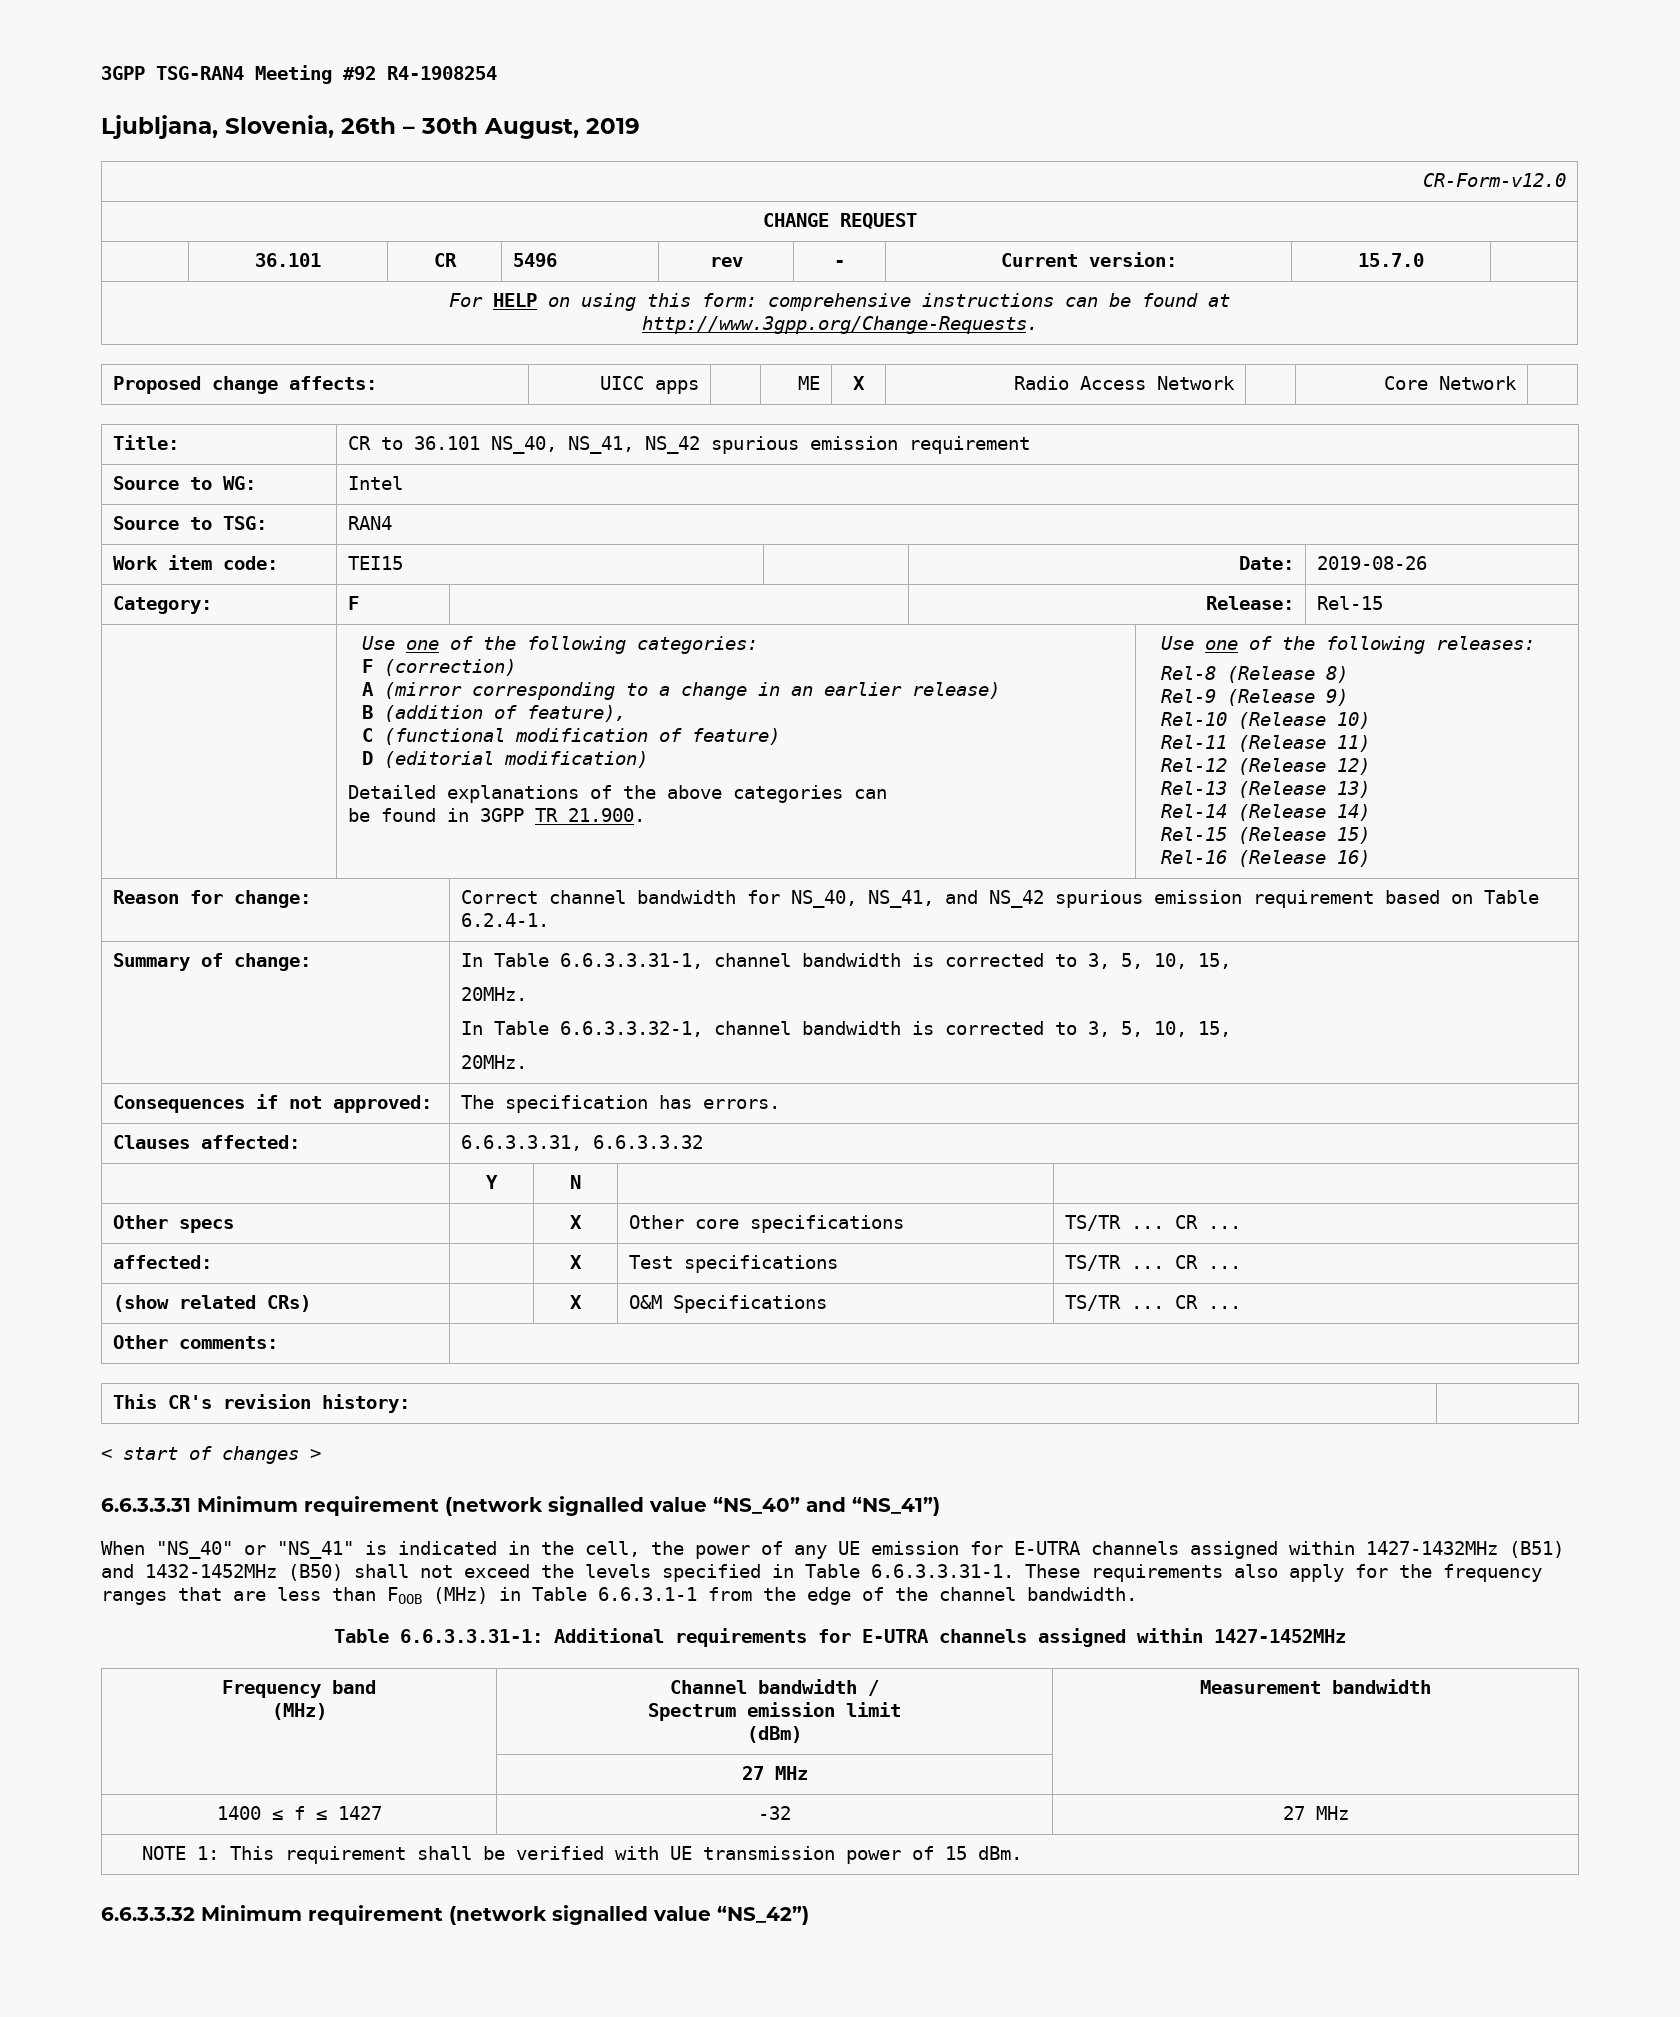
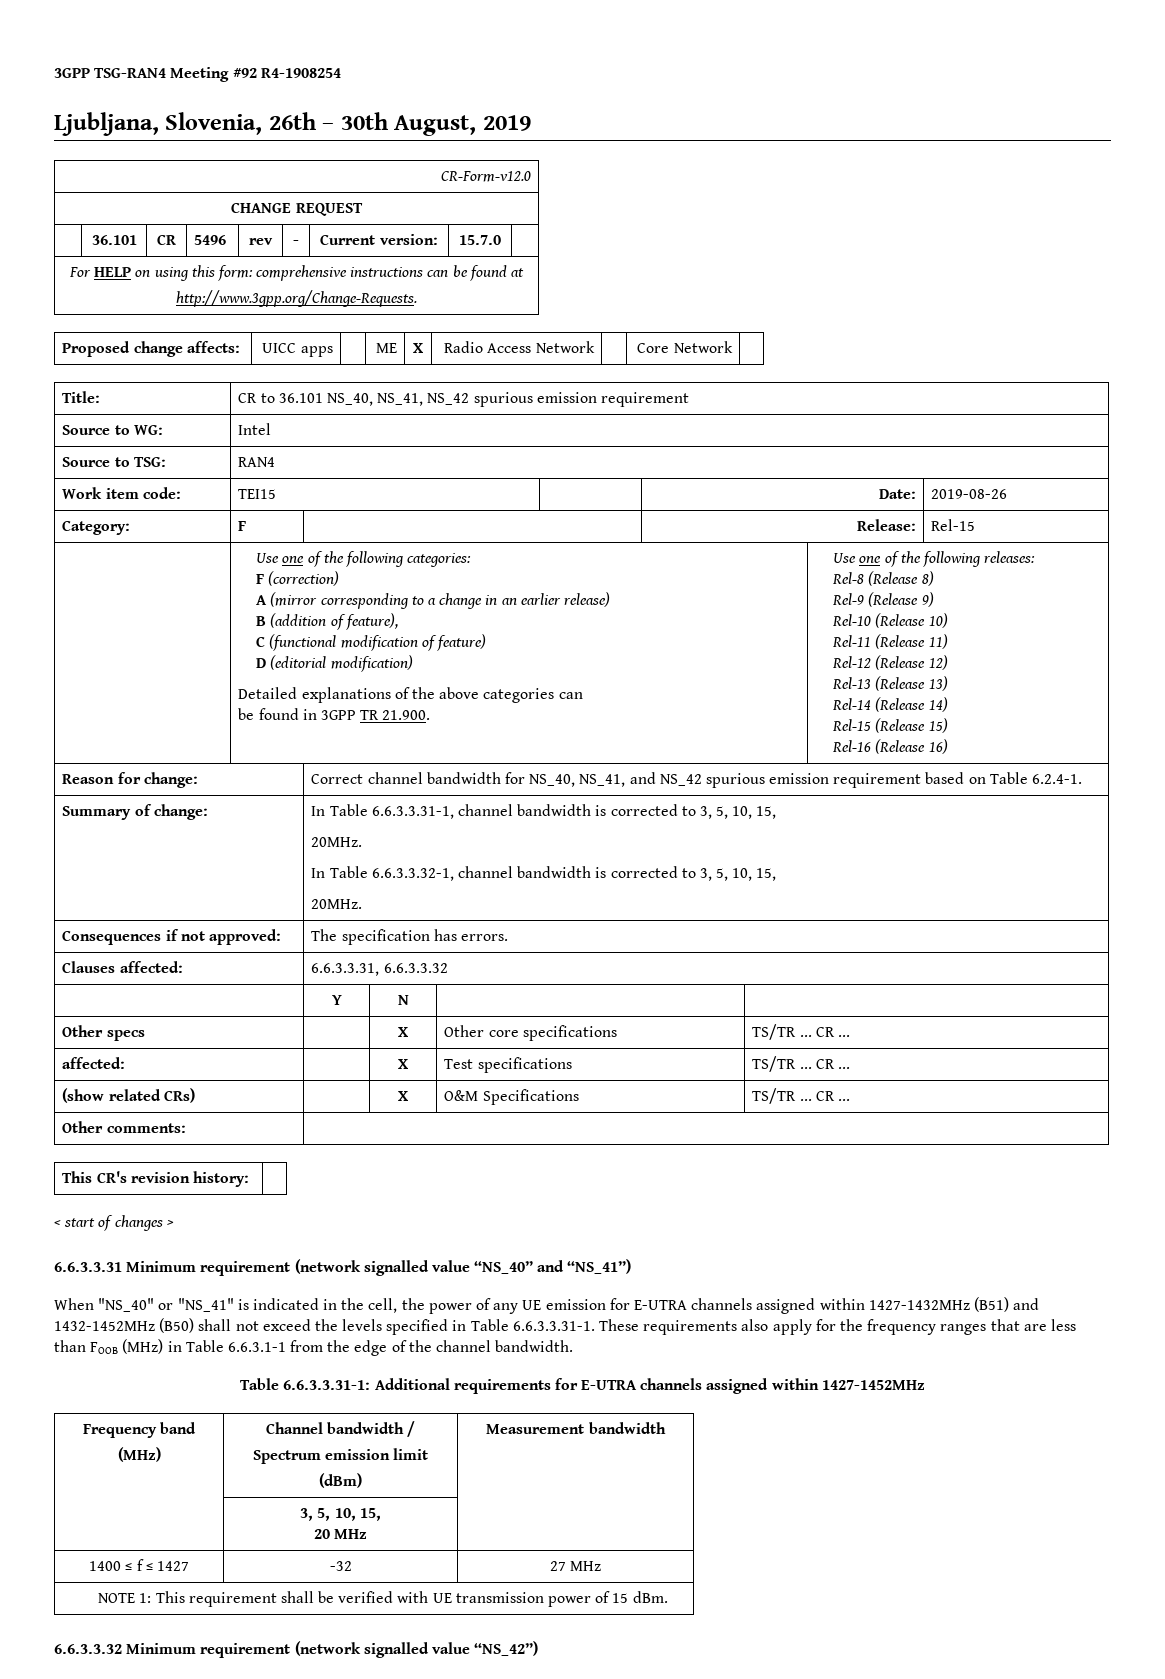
[741,1766,764,1780] 27 -> [300,1508,381,1521] [313,1529,330,1539] 3, 5, 10, 15, // 20

